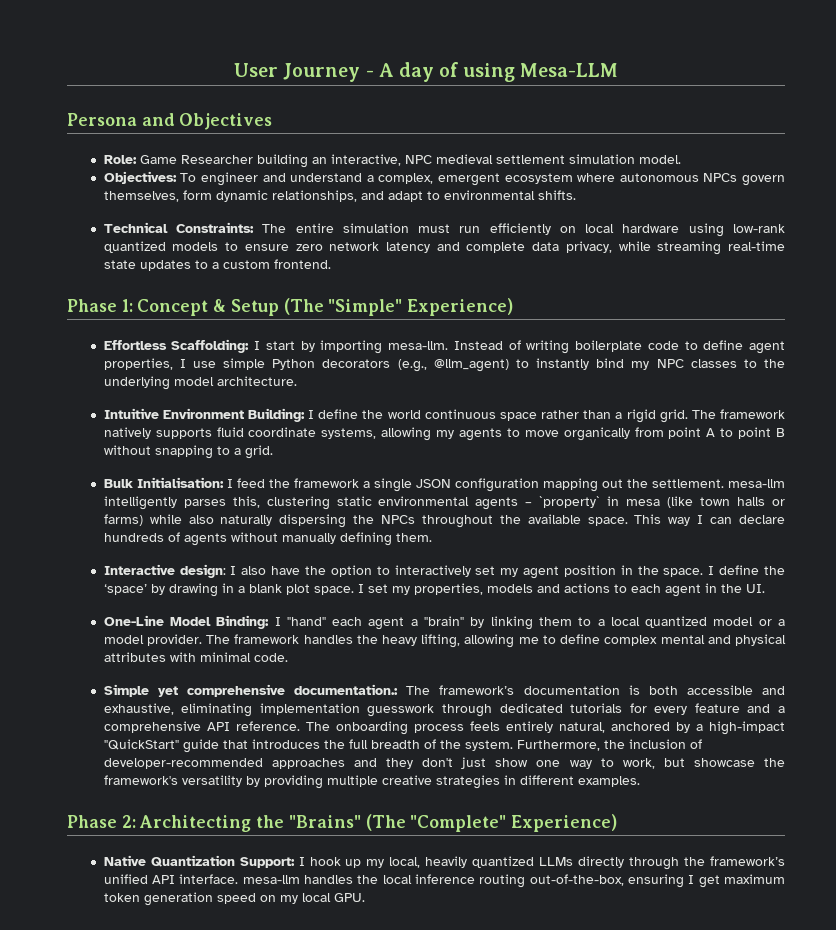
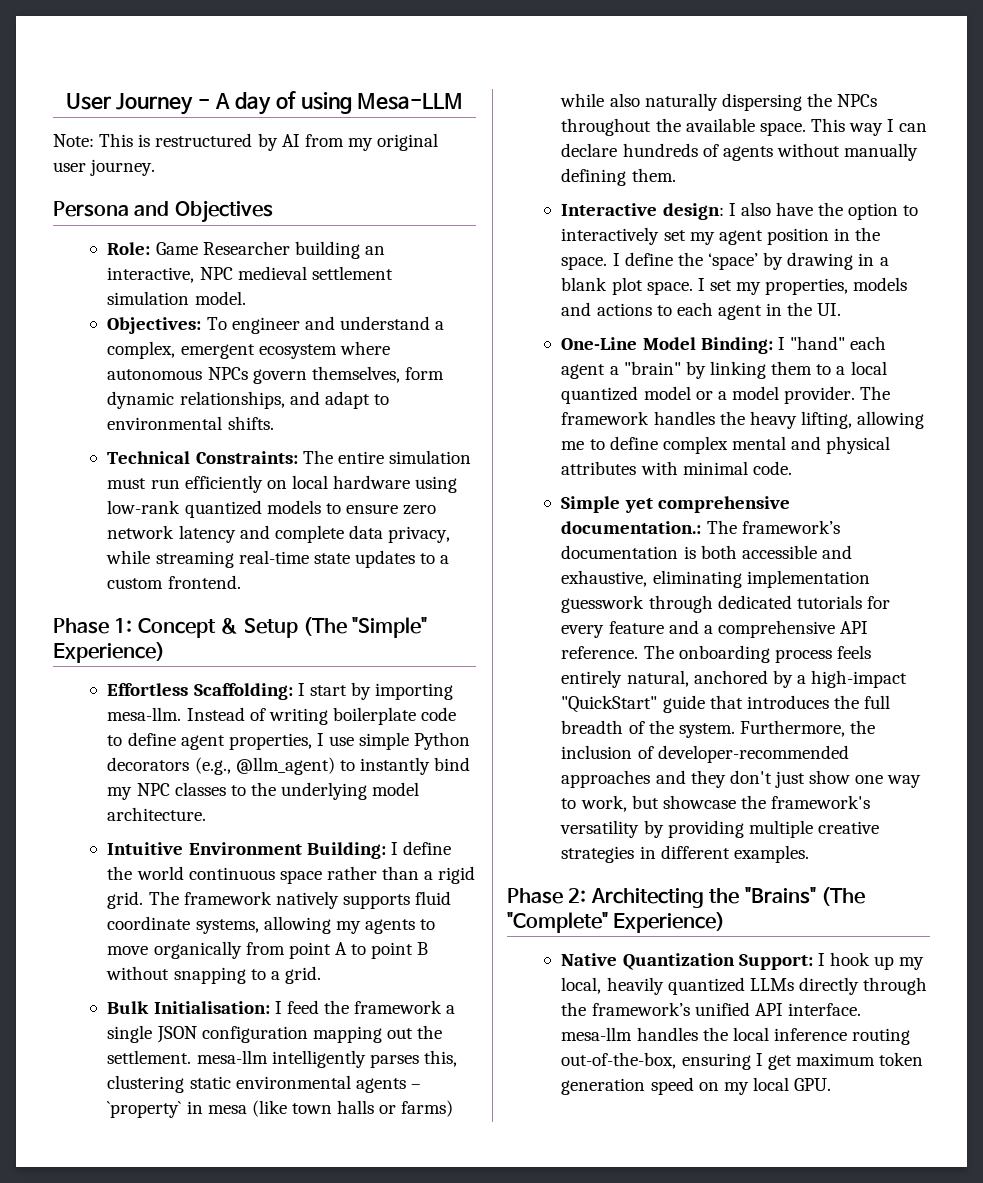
(618, 70) none -> [53,133,439,151] [53,159,156,176] // Note: This is restructured by AI from my original user journey.

